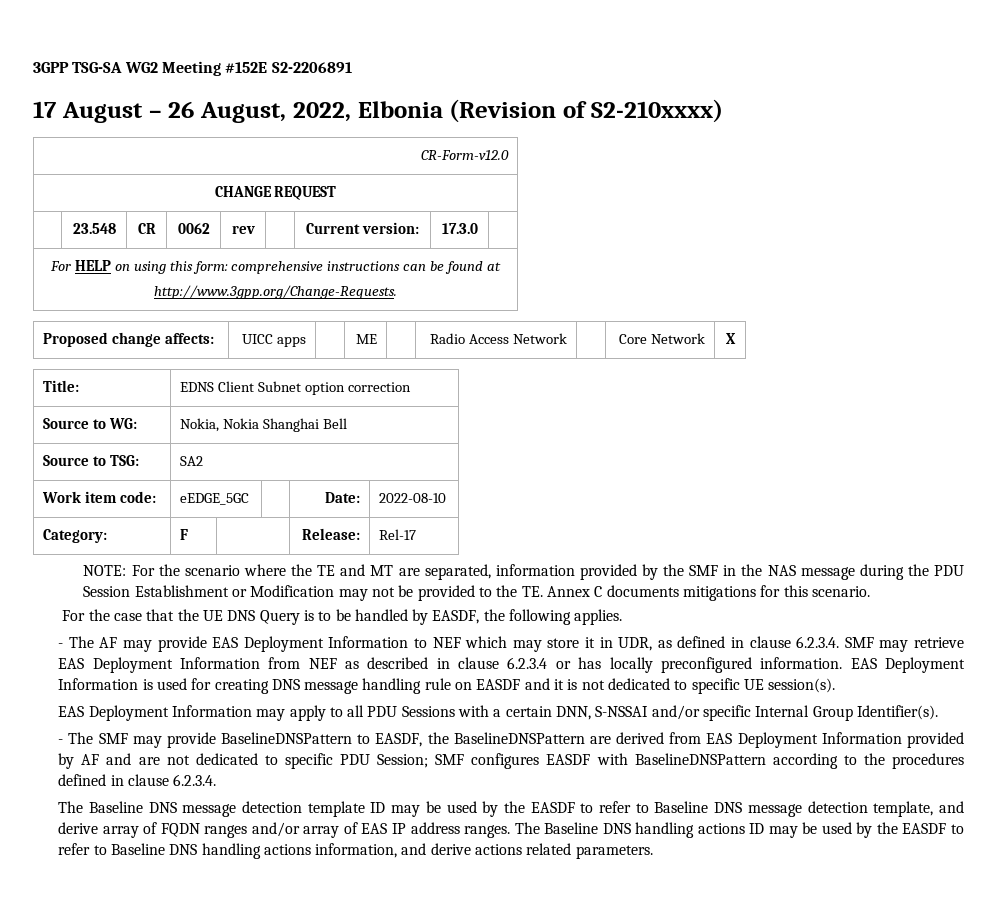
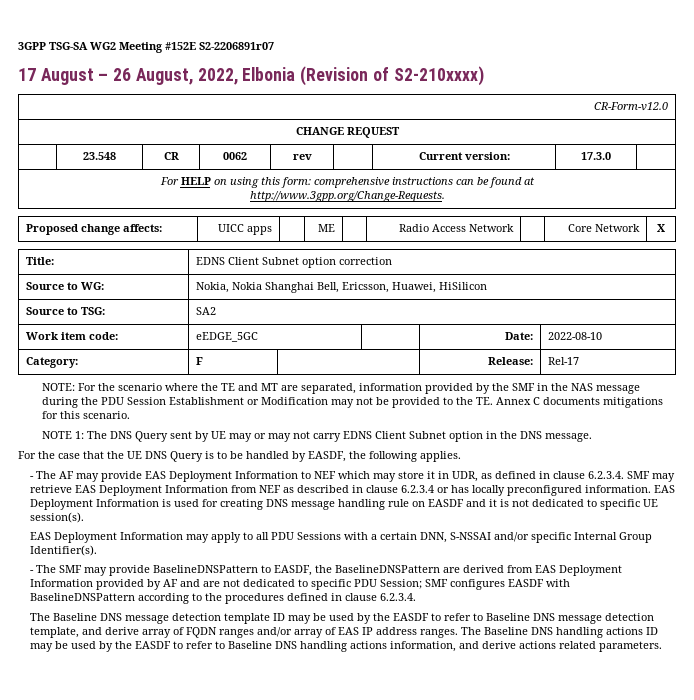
[271,62,352,73] S2-2206891 -> [199,42,274,50] S2-2206891r07
[323,418,348,429] Bell -> [316,282,487,293] Bell, Ericsson, Huawei, HiSilicon
(870, 591) none -> [42,431,593,442] // NOTE 1: The DNS Query sent by UE may or may not carry EDNS Client Subnet option in the DNS message.

